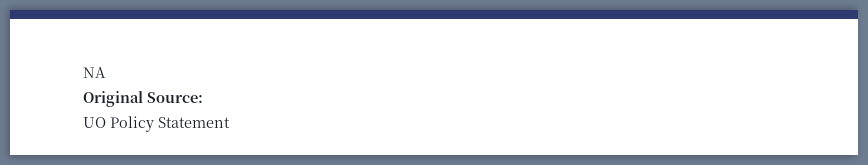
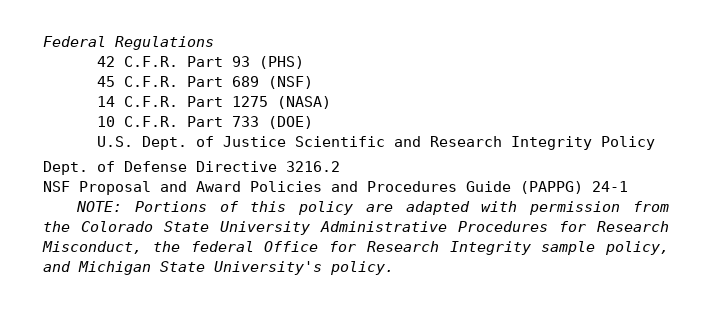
[83,67,106,78] [83,91,203,107] [83,116,230,132] NA // Original Source: // UO Policy Statement -> [43,36,214,50] [96,56,304,69] [96,76,313,89] [96,96,331,109] [96,116,313,129] [96,136,655,150] [43,161,340,175] [43,181,628,195] [75,201,670,215] [43,221,669,235] [42,241,669,255] [43,261,394,275] Federal Regulations // 42 C.F.R. Part 93 (PHS) // 45 C.F.R. Part 689 (NSF) // 14 C.F.R. Part 1275 (NASA) // 10 C.F.R. Part 733 (DOE) // U.S. Dept. of Justice Scientific and Research Integrity Policy // Dept. of Defense Directive 3216.2 // NSF Proposal and Award Policies and Procedures Guide (PAPPG) 24-1 // NOTE: Portions of this policy are adapted with permission from the Colorado State University Administrative Procedures for Research Misconduct, the federal Office for Research Integrity sample policy, and Michigan State University's policy.

